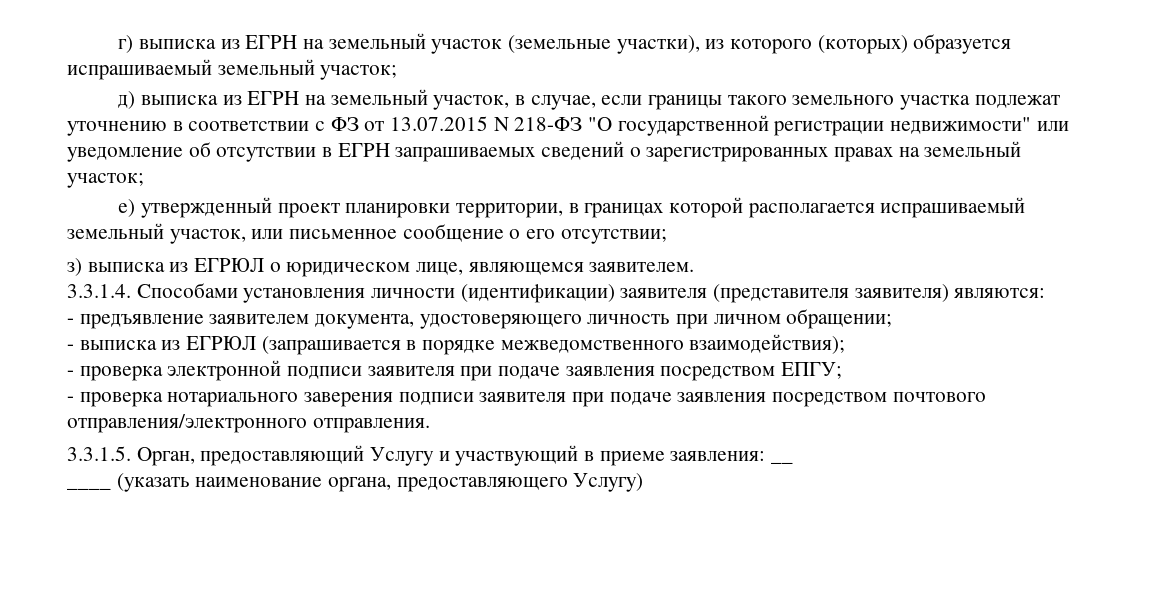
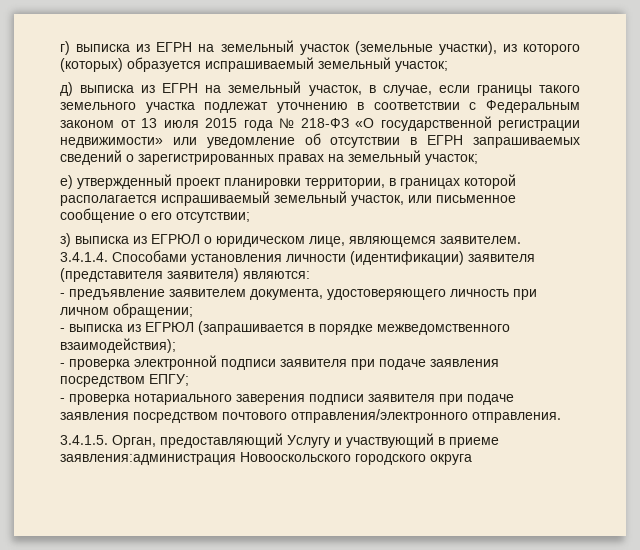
[330,116,613,131] ФЗ от 13.07.2015 N 218-ФЗ "О -> [485,100,580,113] [60,118,374,131] Федеральным законом от 13 июля 2015 года № 218-ФЗ «О
[890,117,1032,134] недвижимости" -> [60,137,163,148] недвижимости»
[67,284,131,298] 3.3.1.4. -> [60,252,108,262] 3.4.1.4.
[67,446,131,461] 3.3.1.5. -> [60,435,108,445] 3.4.1.5.
[670,451,766,461] [771,461,794,464] [67,473,644,492] заявления: __ // ____ (указать наименование органа, предоставляющего Услугу) -> [60,452,472,465] заявления:администрация Новооскольского городского округа

